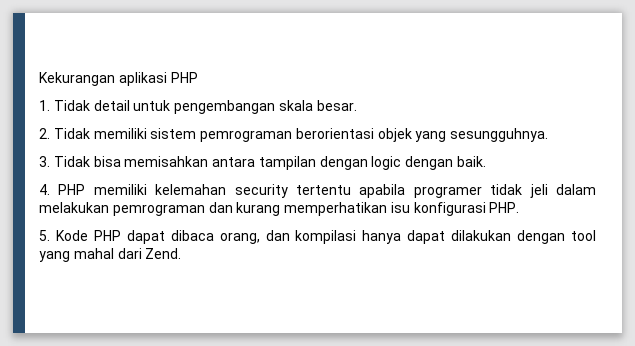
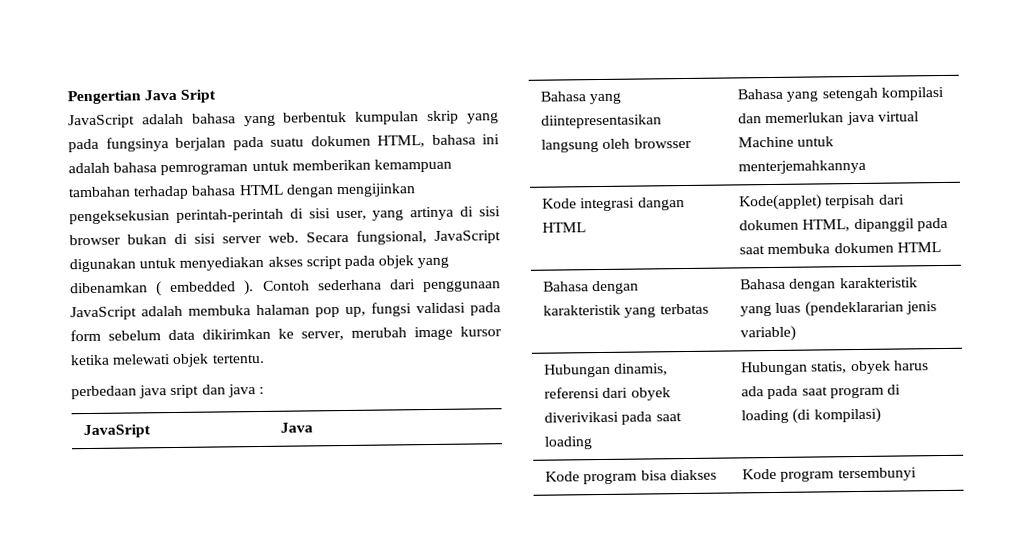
[39,72,198,86] [39,100,357,114] [39,128,549,142] [39,156,487,170] [39,184,596,198] [39,202,520,216] [39,230,596,244] [39,248,182,262] Kekurangan aplikasi PHP // 1. Tidak detail untuk pengembangan skala besar. // 2. Tidak memiliki sistem pemrograman berorientasi objek yang sesungguhnya. // 3. Tidak bisa memisahkan antara tampilan dengan logic dengan baik. // 4. PHP memiliki kelemahan security tertentu apabila programer tidak jeli dalam melakukan pemrograman dan kurang memperhatikan isu konfigurasi PHP. // 5. Kode PHP dapat dibaca orang, dan kompilasi hanya dapat dilakukan dengan tool yang mahal dari Zend. -> [67,89,217,105] [68,110,499,129] [68,134,500,153] [68,158,452,176] [68,183,416,200] [69,206,501,225] [69,230,501,246] [69,255,450,273] [70,279,501,297] [70,302,501,321] [70,326,502,342] [70,353,265,368] [71,384,264,400] [83,424,152,439] [280,422,314,433] [540,91,623,105] [541,114,663,129] [541,137,692,153] [737,86,944,102] [738,111,919,126] [738,136,835,148] [738,159,867,175] [542,197,685,212] [542,222,587,233] [739,194,905,211] [739,217,948,233] [739,242,941,255] [543,280,640,295] [543,303,709,318] [740,277,918,292] [740,300,937,317] [740,325,797,342] [544,363,669,378] [544,387,671,401] [544,411,682,425] [544,436,594,450] [741,360,929,376] [741,384,902,400] [741,407,881,424] [545,469,717,485] [742,467,917,482] Pengertian Java Sript // JavaScript adalah bahasa yang berbentuk kumpulan skrip yang pada fungsinya berjalan pada suatu dokumen HTML, bahasa ini adalah bahasa pemrograman untuk memberikan kemampuan tambahan terhadap bahasa HTML dengan mengijinkan pengeksekusian perintah-perintah di sisi user, yang artinya di sisi browser bukan di sisi server web. Secara fungsional, JavaScript digunakan untuk menyediakan akses script pada objek yang dibenamkan ( embedded ). Contoh sederhana dari penggunaan JavaScript adalah membuka halaman pop up, fungsi validasi pada form sebelum data dikirimkan ke server, merubah image kursor ketika melewati objek tertentu. // perbedaan java sript dan java : // JavaSript | Java // Bahasa yang diintepresentasikan langsung oleh browsser | Bahasa yang setengah kompilasi dan memerlukan java virtual Machine untuk menterjemahkannya // Kode integrasi dangan HTML | Kode(applet) terpisah dari dokumen HTML, dipanggil pada saat membuka dokumen HTML // Bahasa dengan karakteristik yang terbatas | Bahasa dengan karakteristik yang luas (pendeklararian jenis variable) // Hubungan dinamis, referensi dari obyek diverivikasi pada saat loading | Hubungan statis, obyek harus ada pada saat program di loading (di kompilasi) // Kode program bisa diakses | Kode program tersembunyi

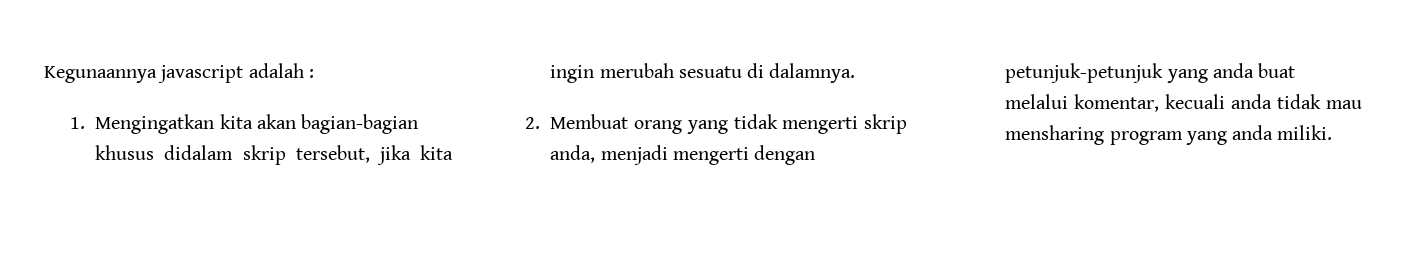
[67,89,217,105] [68,110,499,129] [68,134,500,153] [68,158,452,176] [68,183,416,200] [69,206,501,225] [69,230,501,246] [69,255,450,273] [70,279,501,297] [70,302,501,321] [70,326,502,342] [70,353,265,368] [71,384,264,400] [83,424,152,439] [280,422,314,433] [540,91,623,105] [541,114,663,129] [541,137,692,153] [737,86,944,102] [738,111,919,126] [738,136,835,148] [738,159,867,175] [542,197,685,212] [542,222,587,233] [739,194,905,211] [739,217,948,233] [739,242,941,255] [543,280,640,295] [543,303,709,318] [740,277,918,292] [740,300,937,317] [740,325,797,342] [544,363,669,378] [544,387,671,401] [544,411,682,425] [544,436,594,450] [741,360,929,376] [741,384,902,400] [741,407,881,424] [545,469,717,485] [742,467,917,482] Pengertian Java Sript // JavaScript adalah bahasa yang berbentuk kumpulan skrip yang pada fungsinya berjalan pada suatu dokumen HTML, bahasa ini adalah bahasa pemrograman untuk memberikan kemampuan tambahan terhadap bahasa HTML dengan mengijinkan pengeksekusian perintah-perintah di sisi user, yang artinya di sisi browser bukan di sisi server web. Secara fungsional, JavaScript digunakan untuk menyediakan akses script pada objek yang dibenamkan ( embedded ). Contoh sederhana dari penggunaan JavaScript adalah membuka halaman pop up, fungsi validasi pada form sebelum data dikirimkan ke server, merubah image kursor ketika melewati objek tertentu. // perbedaan java sript dan java : // JavaSript | Java // Bahasa yang diintepresentasikan langsung oleh browsser | Bahasa yang setengah kompilasi dan memerlukan java virtual Machine untuk menterjemahkannya // Kode integrasi dangan HTML | Kode(applet) terpisah dari dokumen HTML, dipanggil pada saat membuka dokumen HTML // Bahasa dengan karakteristik yang terbatas | Bahasa dengan karakteristik yang luas (pendeklararian jenis variable) // Hubungan dinamis, referensi dari obyek diverivikasi pada saat loading | Hubungan statis, obyek harus ada pada saat program di loading (di kompilasi) // Kode program bisa diakses | Kode program tersembunyi -> [44,63,314,83] [69,114,419,134] [95,145,453,165] [550,63,856,83] [524,114,907,134] [550,145,816,165] [1005,63,1296,83] [1005,94,1362,112] [1005,125,1333,145] Kegunaannya javascript adalah : // 1. Mengingatkan kita akan bagian-bagian khusus didalam skrip tersebut, jika kita ingin merubah sesuatu di dalamnya. // 2. Membuat orang yang tidak mengerti skrip anda, menjadi mengerti dengan petunjuk-petunjuk yang anda buat melalui komentar, kecuali anda tidak mau mensharing program yang anda miliki.

